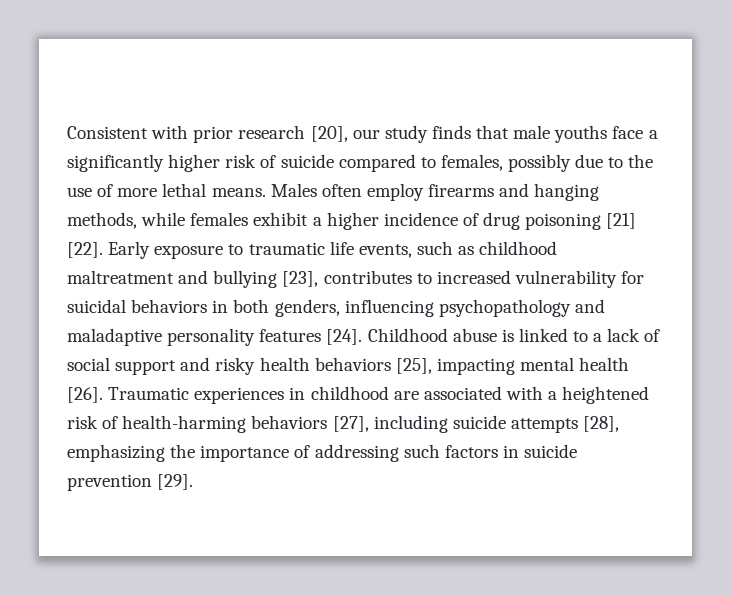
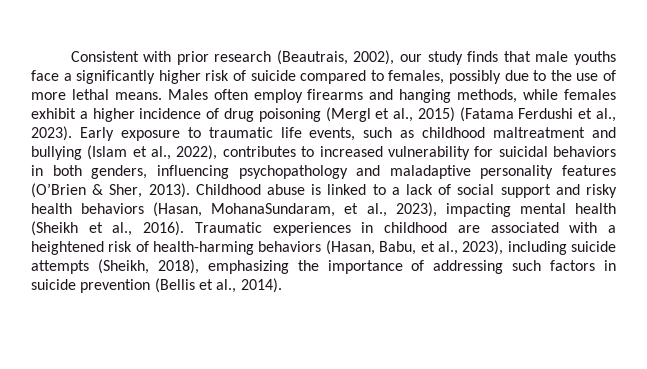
[310,126,348,142] [20], -> [276,50,395,65] (Beautrais, 2002),
[606,213,637,229] [67,242,103,258] [21] [22]. -> [325,107,616,122] [31,126,72,141] (Mergl et al., 2015) (Fatama Ferdushi et al., 2023).
[282,271,319,287] [23], -> [87,145,218,160] (Islam et al., 2022),
[326,329,363,345] [24]. -> [31,183,190,198] (O’Brien & Sher, 2013).
[395,357,630,375] [67,387,103,403] [25], impacting mental health [26]. -> [153,202,616,217] [31,221,185,236] (Hasan, MohanaSundaram, et al., 2023), impacting mental health (Sheikh et al., 2016).
[332,416,369,432] [27], -> [325,240,504,255] (Hasan, Babu, et al., 2023),
[583,416,620,432] [28], -> [97,259,199,274] (Sheikh, 2018),
[157,474,194,490] [29]. -> [154,278,282,293] (Bellis et al., 2014).

